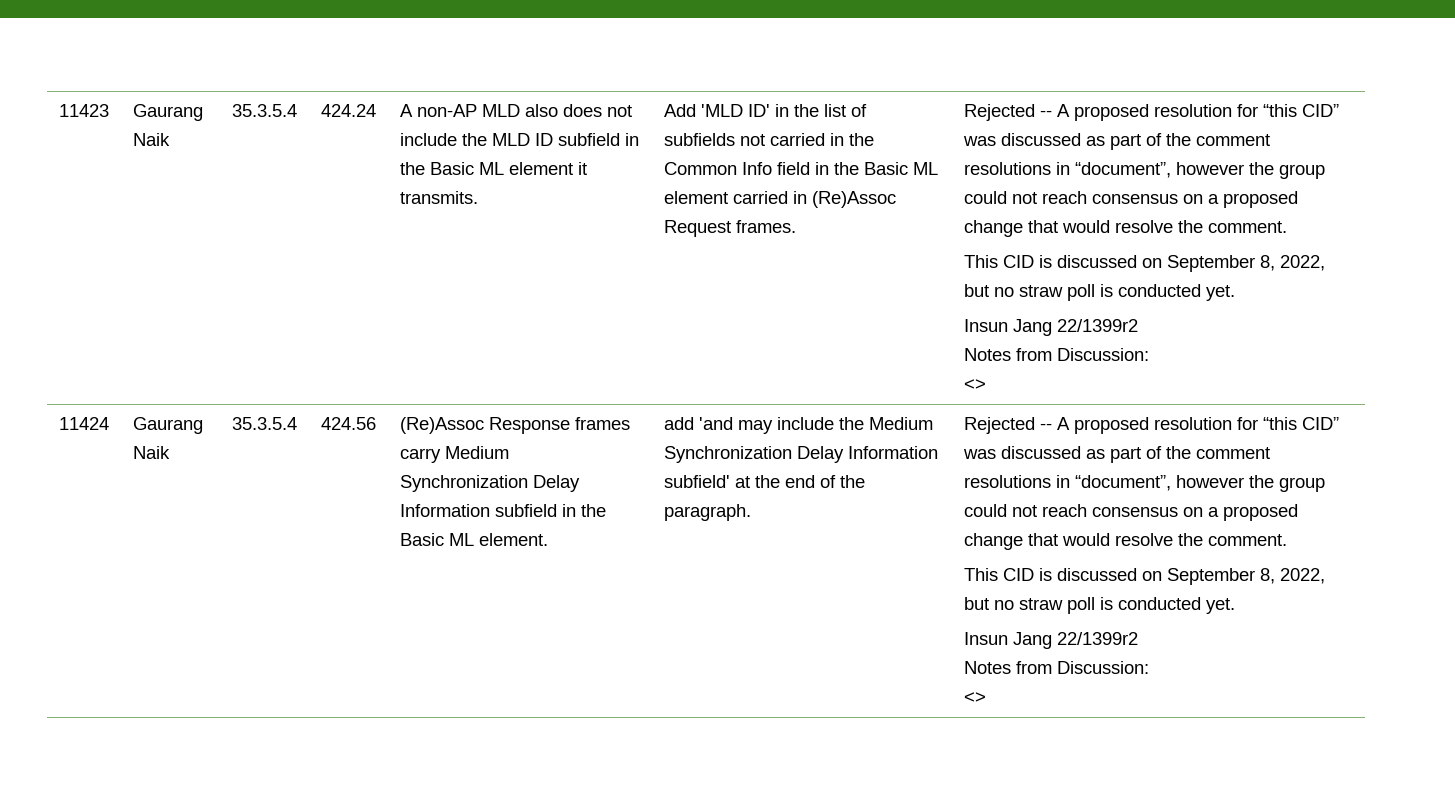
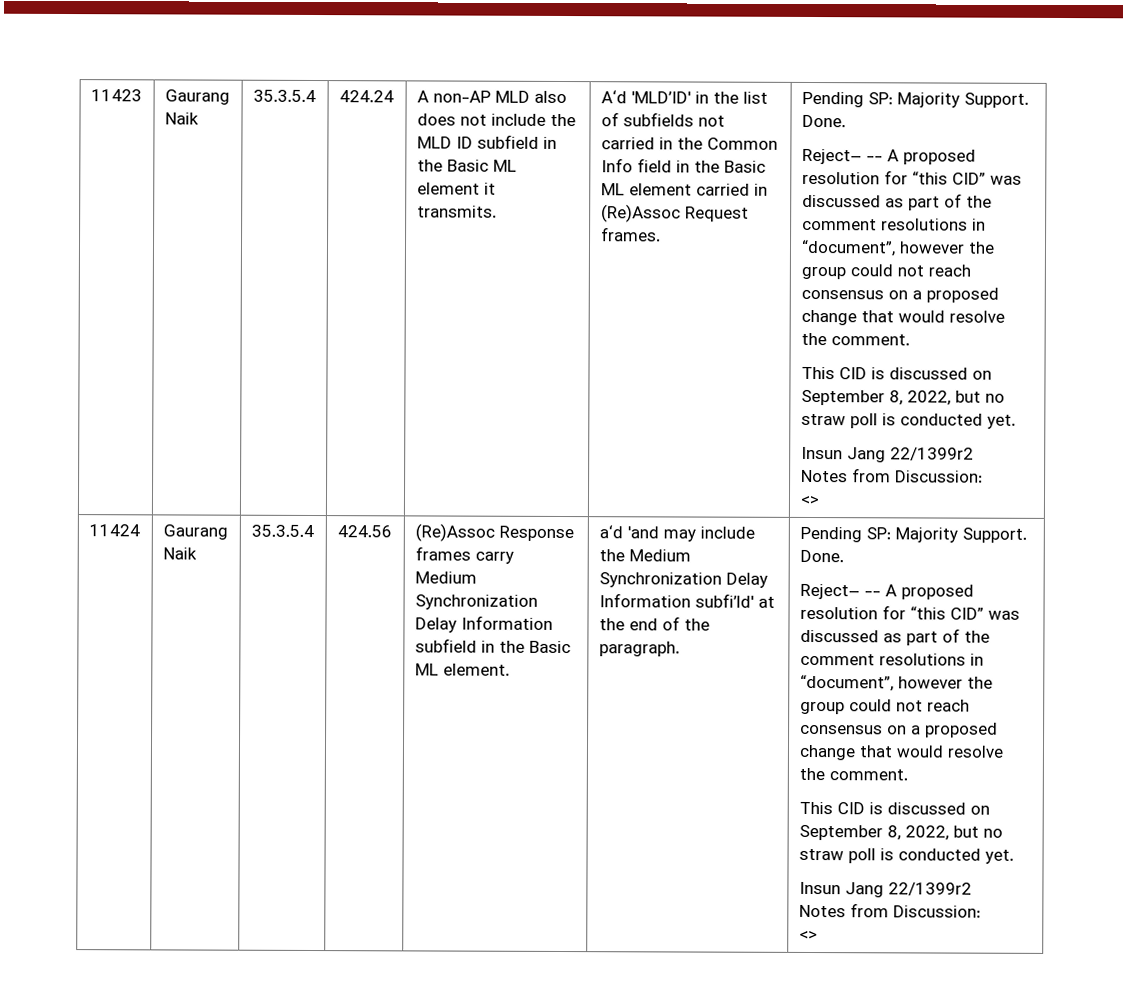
[663,104,770,117] Add 'MLD ID' -> [600,90,691,104] A‘d 'MLD’ID'
[963,104,1035,121] Rejected -> [801,91,1029,108] [801,114,846,128] [801,148,862,165] Pending SP: Majority Support. Done. // Reject–
[663,417,694,430] add -> [598,525,623,539] a‘d
[663,475,730,488] subfield' -> [694,593,754,608] subfi’ld'
[963,417,1035,434] Rejected -> [799,526,1027,543] [799,549,844,563] [799,583,860,600] Pending SP: Majority Support. Done. // Reject–

